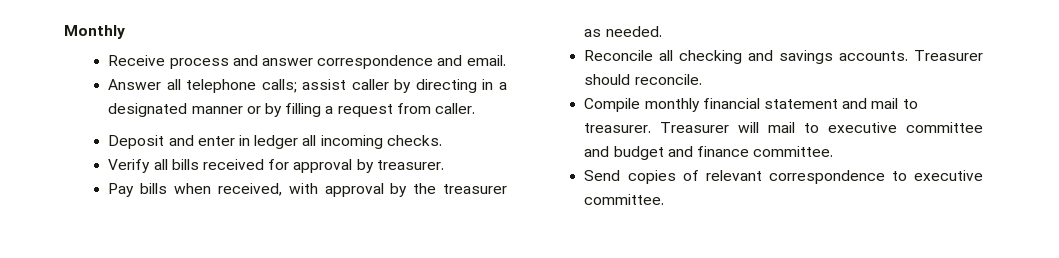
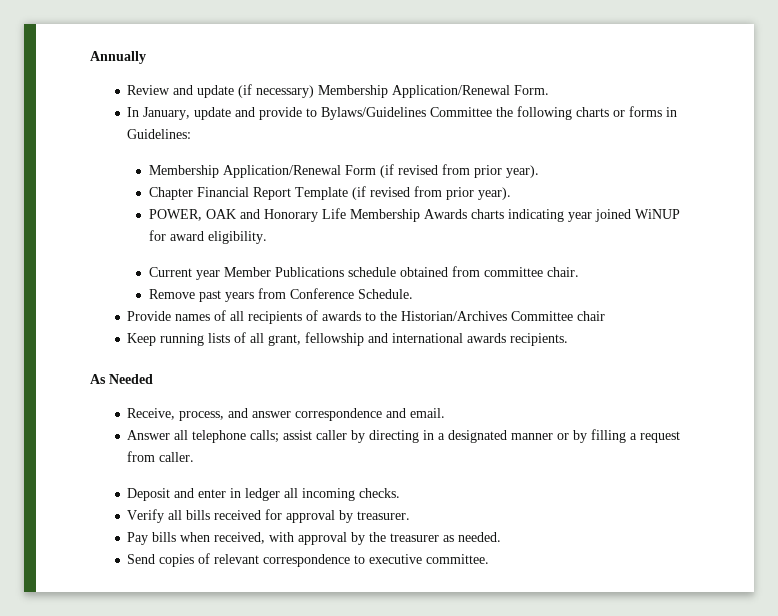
[64,25,125,39] [108,55,229,69] Monthly // Receive process -> [90,51,146,64] [127,84,550,98] [127,106,678,120] [127,129,192,139] [148,164,539,178] [148,186,511,200] [148,208,680,222] [148,230,267,244] [148,266,579,280] [148,288,413,302] [127,310,606,324] [127,332,569,346] [90,374,153,384] [127,408,225,421] Annually // Review and update (if necessary) Membership Application/Renewal Form. // In January, update and provide to Bylaws/Guidelines Committee the following charts or forms in Guidelines: // Membership Application/Renewal Form (if revised from prior year). // Chapter Financial Report Template (if revised from prior year). // POWER, OAK and Honorary Life Membership Awards charts indicating year joined WiNUP for award eligibility. // Current year Member Publications schedule obtained from committee chair. // Remove past years from Conference Schedule. // Provide names of all recipients of awards to the Historian/Archives Committee chair // Keep running lists of all grant, fellowship and international awards recipients. // As Needed // Receive, process,
[584,50,983,64] [584,74,702,85] [584,98,918,112] [584,122,983,133] [584,146,834,160] // Reconcile all checking and savings accounts. Treasurer should reconcile. // Compile monthly financial statement and mail to treasurer. Treasurer will mail to executive committee and budget and finance committee. -> (502, 537) none

